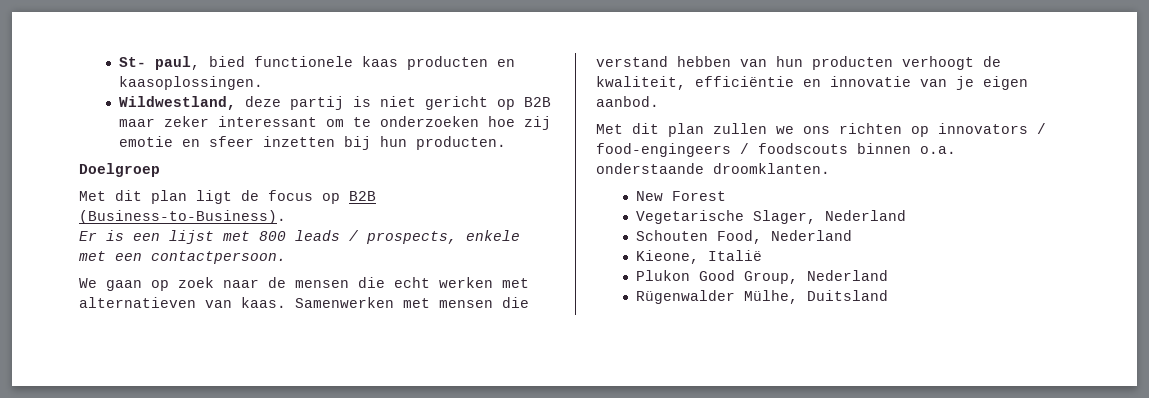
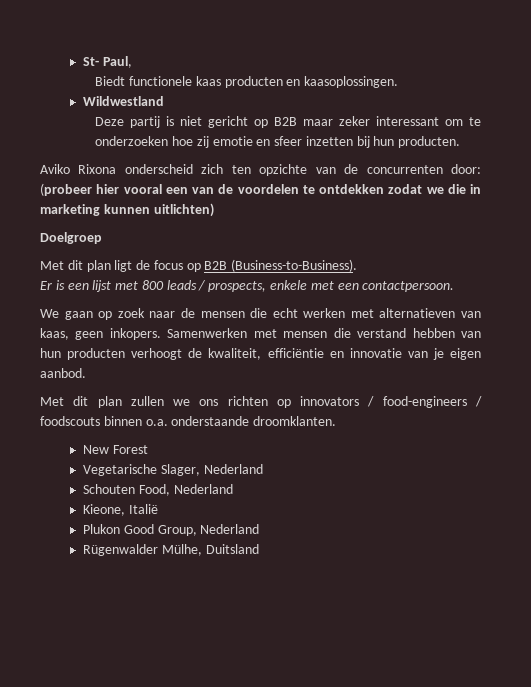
[155,56,246,70] paul, bied -> [102,56,132,68] [95,76,126,86] Paul, // Biedt
[119,96,282,110] Wildwestland, deze -> [82,96,164,106] [95,117,125,126] Wildwestland // Deze
(507, 143) none -> [40,164,482,176] [40,183,481,196] [40,203,214,217] // Aviko Rixona onderscheid zich ten opzichte van de concurrenten door: (probeer hier vooral een van de voordelen te ontdekken zodat we die in marketing kunnen uitlichten)
[241,297,286,308] kaas. -> [40,328,161,340] kaas, geen inkopers.
[596,143,731,157] food-engingeers -> [382,396,467,408] food-engineers

